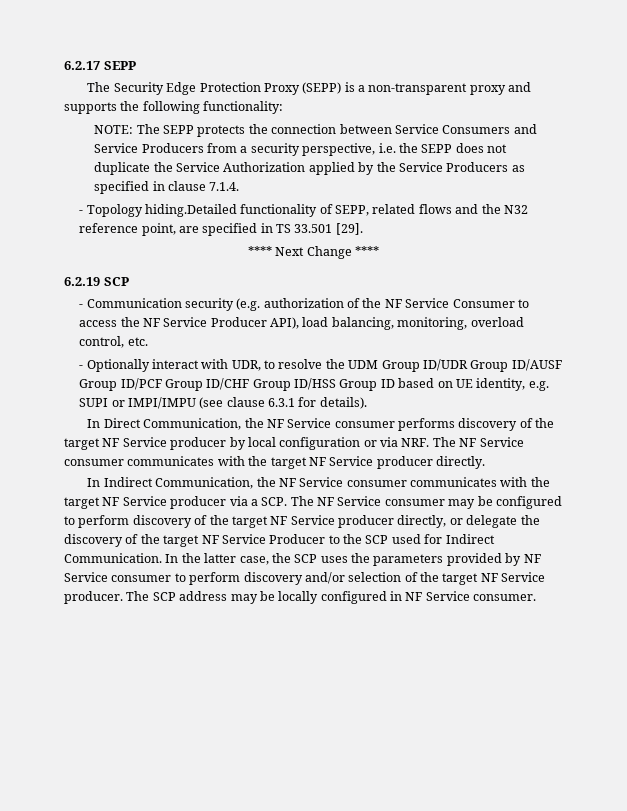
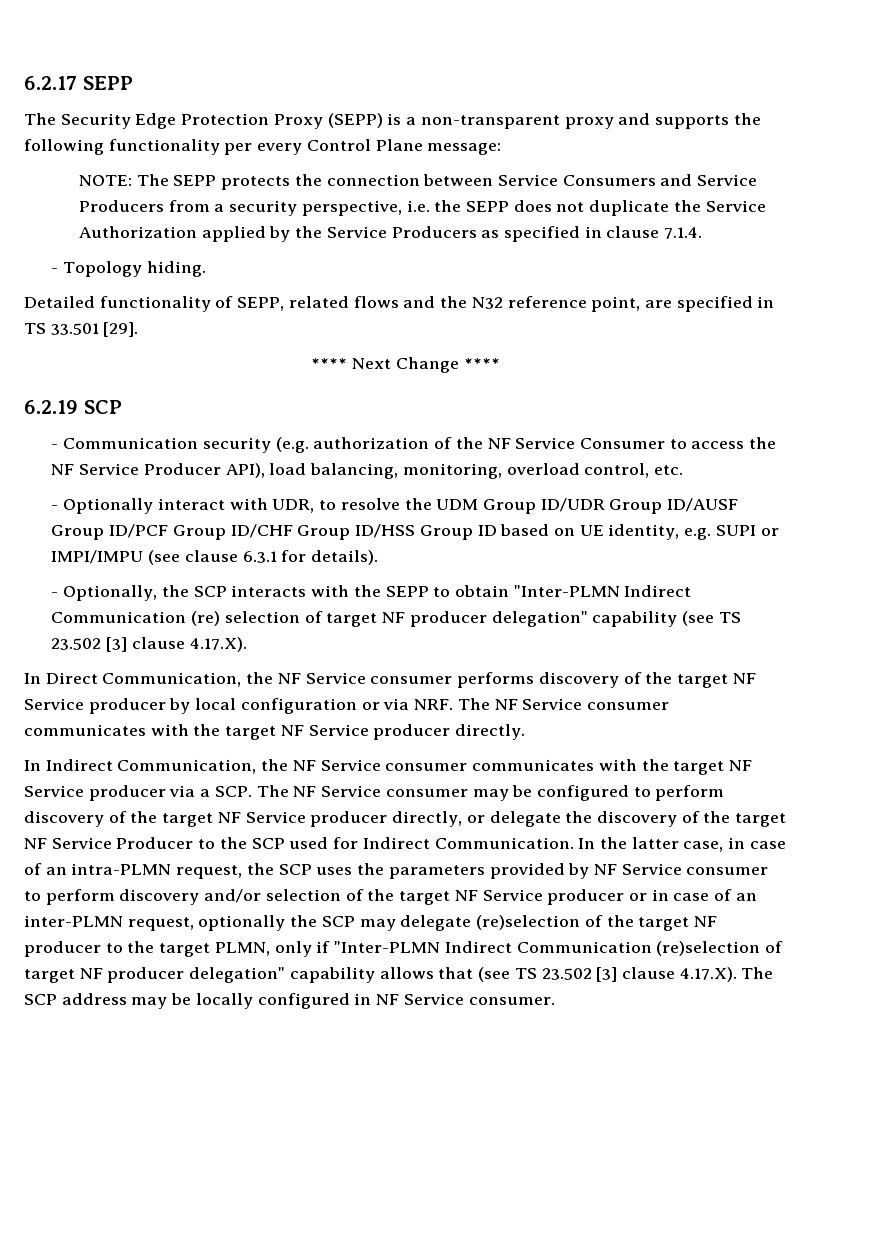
[203,101,284,114] functionality: -> [108,139,502,155] functionality per every Control Plane message:
[144,204,237,217] hiding.Detailed -> [146,261,206,277] [24,296,95,308] hiding. // Detailed
(367, 403) none -> [51,585,692,601] [51,611,741,627] [51,637,247,652] // - Optionally, the SCP interacts with the SEPP to obtain "Inter-PLMN Indirect Communication (re) selection of target NF producer delegation" capability (see TS 23.502 [3] clause 4.17.X).
(269, 560) none -> [728,837,786,849] [24,863,243,879] in case of an intra-PLMN request,
[64,591,123,604] producer. -> [547,889,757,905] [24,915,717,931] [24,941,783,957] [24,967,737,983] producer or in case of an inter-PLMN request, optionally the SCP may delegate (re)selection of the target NF producer to the target PLMN, only if "Inter-PLMN Indirect Communication (re)selection of target NF producer delegation" capability allows that (see TS 23.502 [3] clause 4.17.X).

